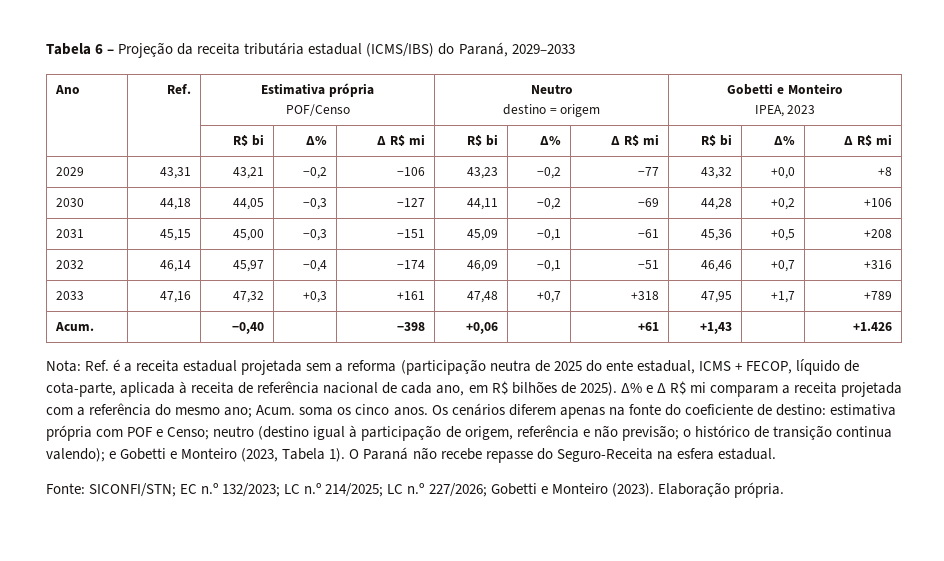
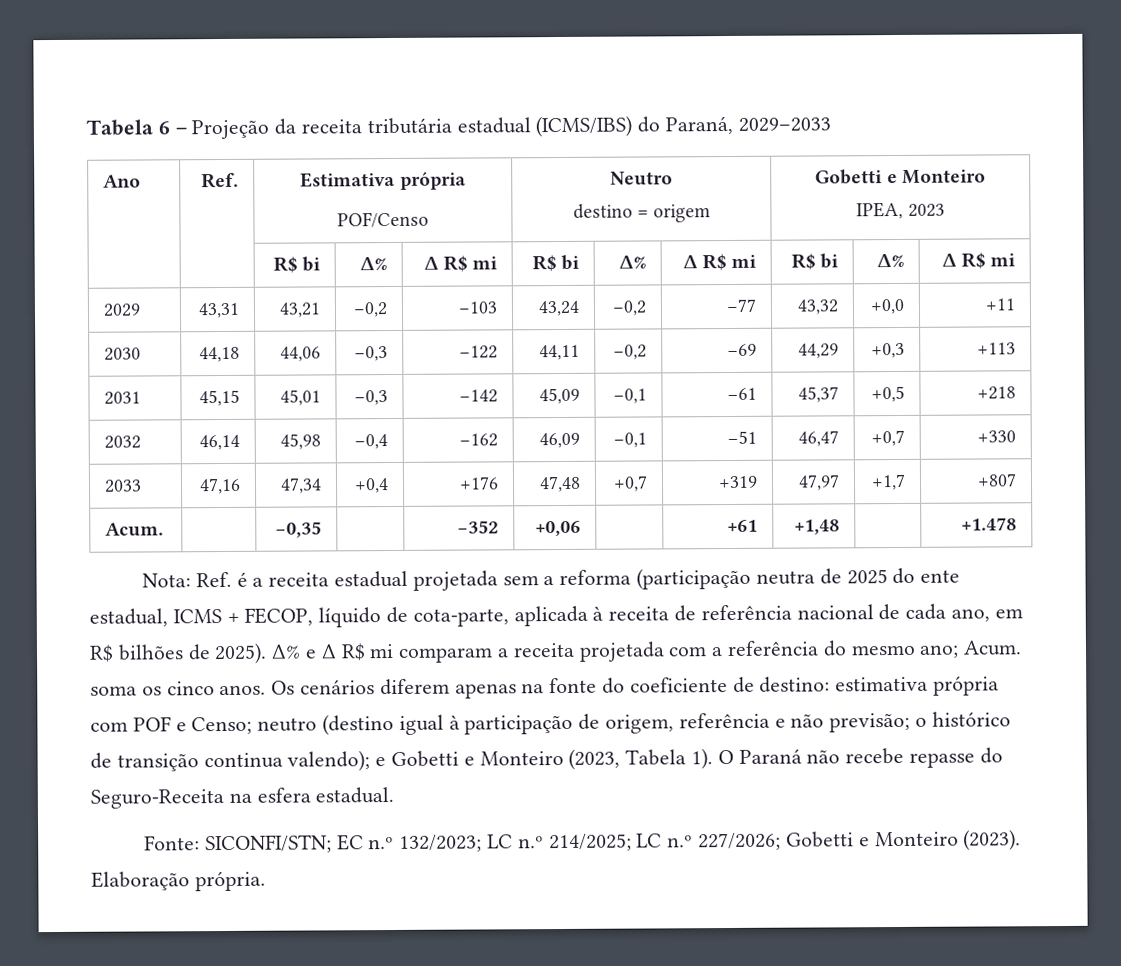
[396,167,425,176] [466,167,498,179] −106 | 43,23 -> [458,301,498,314] [538,300,581,317] −103 | 43,24
[877,167,892,176] +8 -> [985,298,1016,311] +11
[232,198,264,210] [302,198,327,210] [396,198,425,207] 44,05 | −0,3 | −127 -> [280,346,322,362] [354,346,389,362] [459,345,499,359] 44,06 | −0,3 | −122
[700,198,732,210] [770,198,795,210] [863,198,892,207] 44,28 | +0,2 | +106 -> [798,343,840,359] [871,342,906,359] [977,342,1017,355] 44,29 | +0,3 | +113
[232,229,264,241] [302,229,327,241] [396,229,425,238] 45,00 | −0,3 | −151 -> [280,389,322,406] [354,390,389,406] [459,389,499,403] 45,01 | −0,3 | −142
[700,229,732,241] 45,36 -> [798,386,840,403] 45,37
[863,229,892,238] +208 -> [977,386,1017,400] +218
[232,260,264,272] 45,97 -> [280,433,322,450] 45,98
[396,260,425,269] −174 -> [459,433,499,447] −162
[700,260,732,272] [770,260,795,272] [863,260,892,269] 46,46 | +0,7 | +316 -> [798,430,840,447] [871,429,906,447] [977,430,1017,443] 46,47 | +0,7 | +330
[232,291,264,303] [302,291,327,303] [396,291,425,300] 47,32 | +0,3 | +161 -> [280,477,323,494] [354,478,390,494] [459,476,500,490] 47,34 | +0,4 | +176
[630,291,659,300] [700,291,732,303] +318 | 47,95 -> [718,475,759,489] [798,474,841,491] +319 | 47,97
[863,291,892,300] +789 -> [977,473,1018,487] +807
[231,322,264,334] [396,322,425,331] −0,40 | | −398 -> [275,521,323,538] [457,520,500,534] −0,35 | | −352
[699,322,732,334] [852,322,892,331] +1,43 | | +1.426 -> [794,519,841,535] [961,517,1018,531] +1,48 | | +1.478

